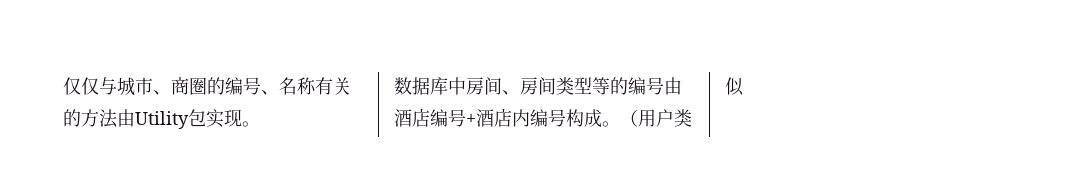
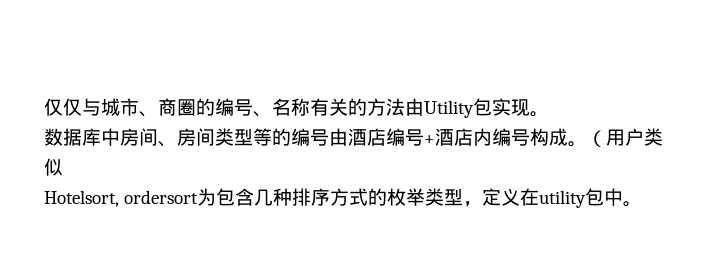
(744, 86) none -> [44,188,643,208] // Hotelsort, ordersort为包含几种排序方式的枚举类型，定义在utility包中。

